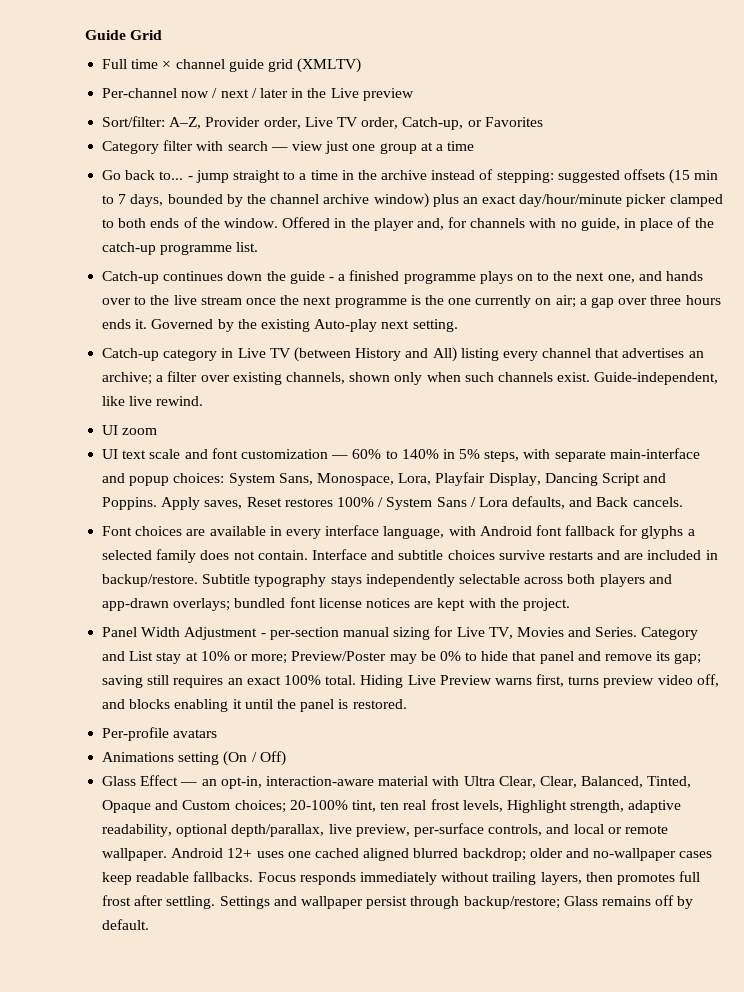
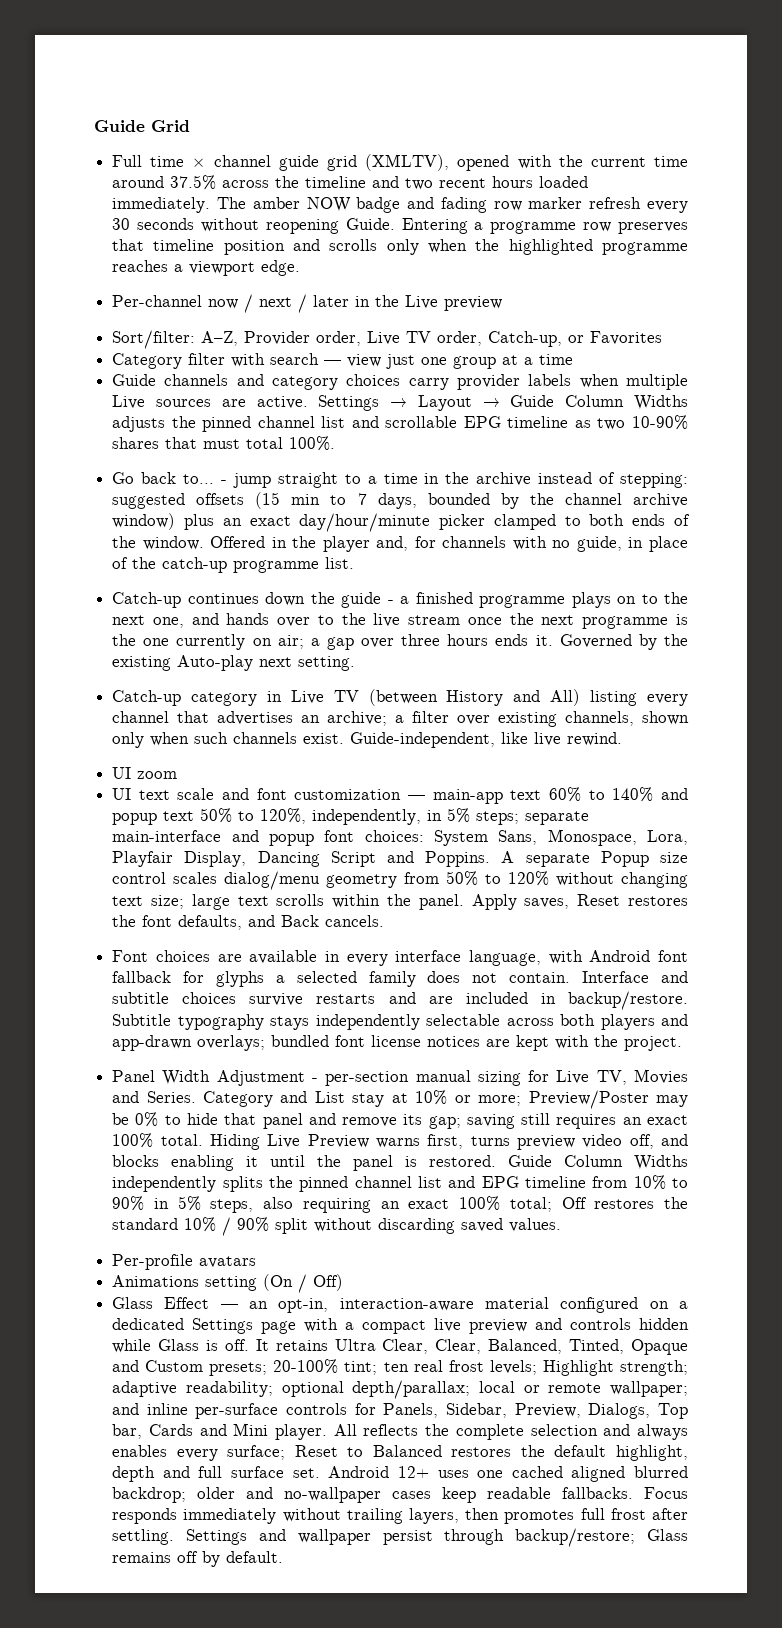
[297,58,362,73] (XMLTV) -> [365,154,689,171] [112,175,589,190] [112,197,689,213] [112,218,688,234] [112,239,688,255] [112,260,301,276] (XMLTV), opened with the current time around 37.5% across the timeline and two recent hours loaded immediately. The amber NOW badge and fading row marker refresh every 30 seconds without reopening Guide. Entering a programme row preserves that timeline position and scrolls only when the highlighted programme reaches a viewport edge.
(475, 146) none -> [112,374,688,390] [112,395,689,411] [112,415,689,432] [112,436,336,451] // Guide channels and category choices carry provider labels when multiple Live sources are active. Settings → Layout → Guide Column Widths adjusts the pinned channel list and scrollable EPG timeline as two 10-90% shares that must total 100%.
(349, 457) none -> [432,789,542,804] main-app text
[442,449,551,462] in 5% steps, with -> [661,788,689,800] [112,808,520,825] and popup text 50% to 120%, independently, in 5% steps;
(170, 481) none -> [324,830,355,842] font
[161,497,508,510] Apply saves, Reset restores 100% / System Sans / Lora -> [501,851,688,867] [112,871,689,890] [112,894,688,910] [112,915,173,927] A separate Popup size control scales dialog/menu geometry from 50% to 120% without changing text size; large text scrolls within the panel. Apply saves, Reset restores the font
(407, 704) none -> [508,1155,689,1170] [112,1175,689,1192] [112,1196,688,1213] [112,1217,562,1236] Guide Column Widths independently splits the pinned channel list and EPG timeline from 10% to 90% in 5% steps, also requiring an exact 100% total; Off restores the standard 10% / 90% split without discarding saved values.
[432,776,460,786] with -> [560,1297,689,1313] [112,1318,690,1334] [112,1339,328,1353] configured on a dedicated Settings page with a compact live preview and controls hidden while Glass is off. It retains
[234,799,682,813] [102,823,668,837] [102,848,168,861] choices; 20-100% tint, ten real frost levels, Highlight strength, adaptive readability, optional depth/parallax, live preview, per-surface controls, and local or remote wallpaper. -> [209,1359,688,1376] [112,1380,688,1399] [112,1403,688,1419] [112,1423,688,1440] [112,1445,688,1461] [112,1466,320,1482] presets; 20-100% tint; ten real frost levels; Highlight strength; adaptive readability; optional depth/parallax; local or remote wallpaper; and inline per-surface controls for Panels, Sidebar, Preview, Dialogs, Top bar, Cards and Mini player. All reflects the complete selection and always enables every surface; Reset to Balanced restores the default highlight, depth and full surface set.

